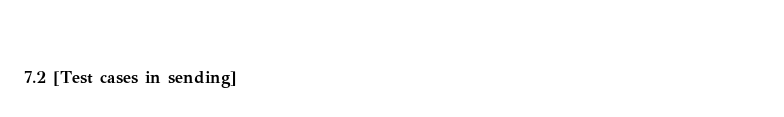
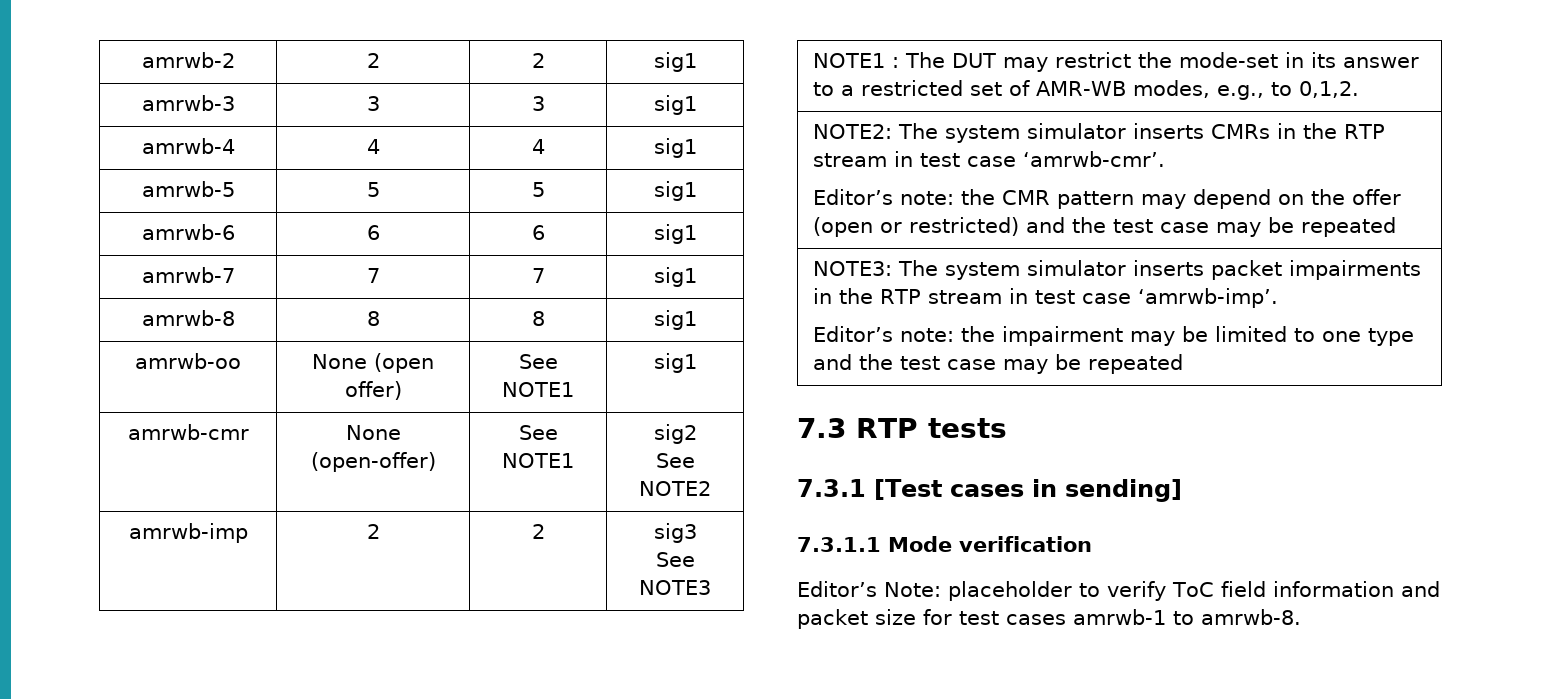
[24,71,237,88] 7.2 [Test cases in sending] -> [141,52,235,68] [366,53,380,68] [531,53,545,68] [653,52,697,72] [141,95,235,111] [366,96,380,111] [531,96,545,111] [653,95,697,115] [141,138,235,154] [366,139,380,154] [531,139,545,154] [653,138,697,158] [141,181,235,197] [366,182,380,197] [531,182,545,197] [653,181,697,201] [141,224,235,240] [366,225,380,240] [531,225,545,240] [653,224,697,244] [141,267,235,283] [366,268,380,283] [531,268,545,283] [653,267,697,287] [141,310,235,326] [366,311,380,326] [531,311,545,326] [653,310,697,330] [135,353,241,369] [312,353,434,373] [344,381,402,400] [518,354,558,369] [502,382,574,397] [653,353,697,373] [127,424,249,440] [345,425,401,440] [310,452,436,472] [518,425,558,440] [502,453,574,468] [653,424,697,444] [655,453,695,468] [639,481,711,496] [128,523,248,543] [366,524,380,539] [531,524,545,539] [653,523,697,543] [655,552,695,567] [639,580,711,595] [813,52,1420,72] [813,80,1360,100] [813,123,1386,143] [813,151,1166,167] [813,189,1402,209] [813,217,1397,237] [813,260,1422,280] [813,288,1279,308] [813,326,1415,346] [813,354,1184,374] [797,418,1007,438] [797,479,1182,502] [797,536,1092,552] [797,581,1440,601] [797,609,1301,629] amrwb-2 | 2 | 2 | sig1 // amrwb-3 | 3 | 3 | sig1 // amrwb-4 | 4 | 4 | sig1 // amrwb-5 | 5 | 5 | sig1 // amrwb-6 | 6 | 6 | sig1 // amrwb-7 | 7 | 7 | sig1 // amrwb-8 | 8 | 8 | sig1 // amrwb-oo | None (open offer) | See NOTE1 | sig1 // amrwb-cmr | None (open-offer) | See NOTE1 | sig2 // See NOTE2 // amrwb-imp | 2 | 2 | sig3 // See NOTE3 // NOTE1 : The DUT may restrict the mode-set in its answer to a restricted set of AMR-WB modes, e.g., to 0,1,2. // NOTE2: The system simulator inserts CMRs in the RTP stream in test case ‘amrwb-cmr’. // Editor’s note: the CMR pattern may depend on the offer (open or restricted) and the test case may be repeated // NOTE3: The system simulator inserts packet impairments in the RTP stream in test case ‘amrwb-imp’. // Editor’s note: the impairment may be limited to one type and the test case may be repeated // 7.3 RTP tests // 7.3.1 [Test cases in sending] // 7.3.1.1 Mode verification // Editor’s Note: placeholder to verify ToC field information and packet size for test cases amrwb-1 to amrwb-8.

